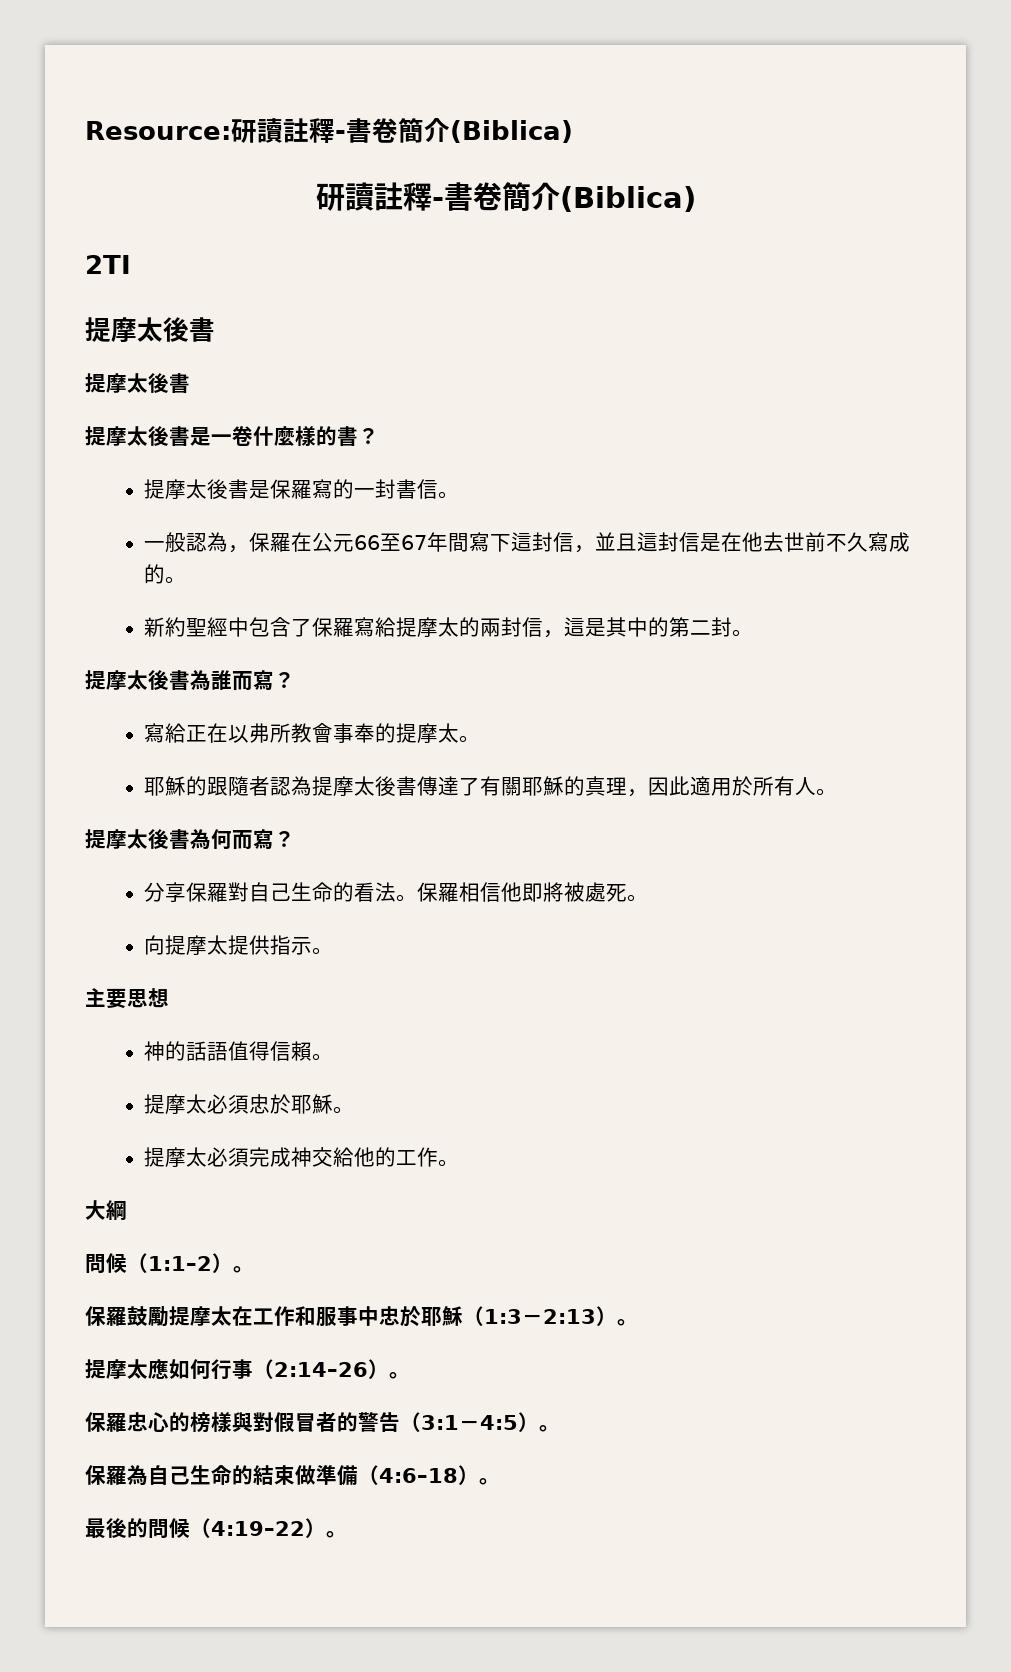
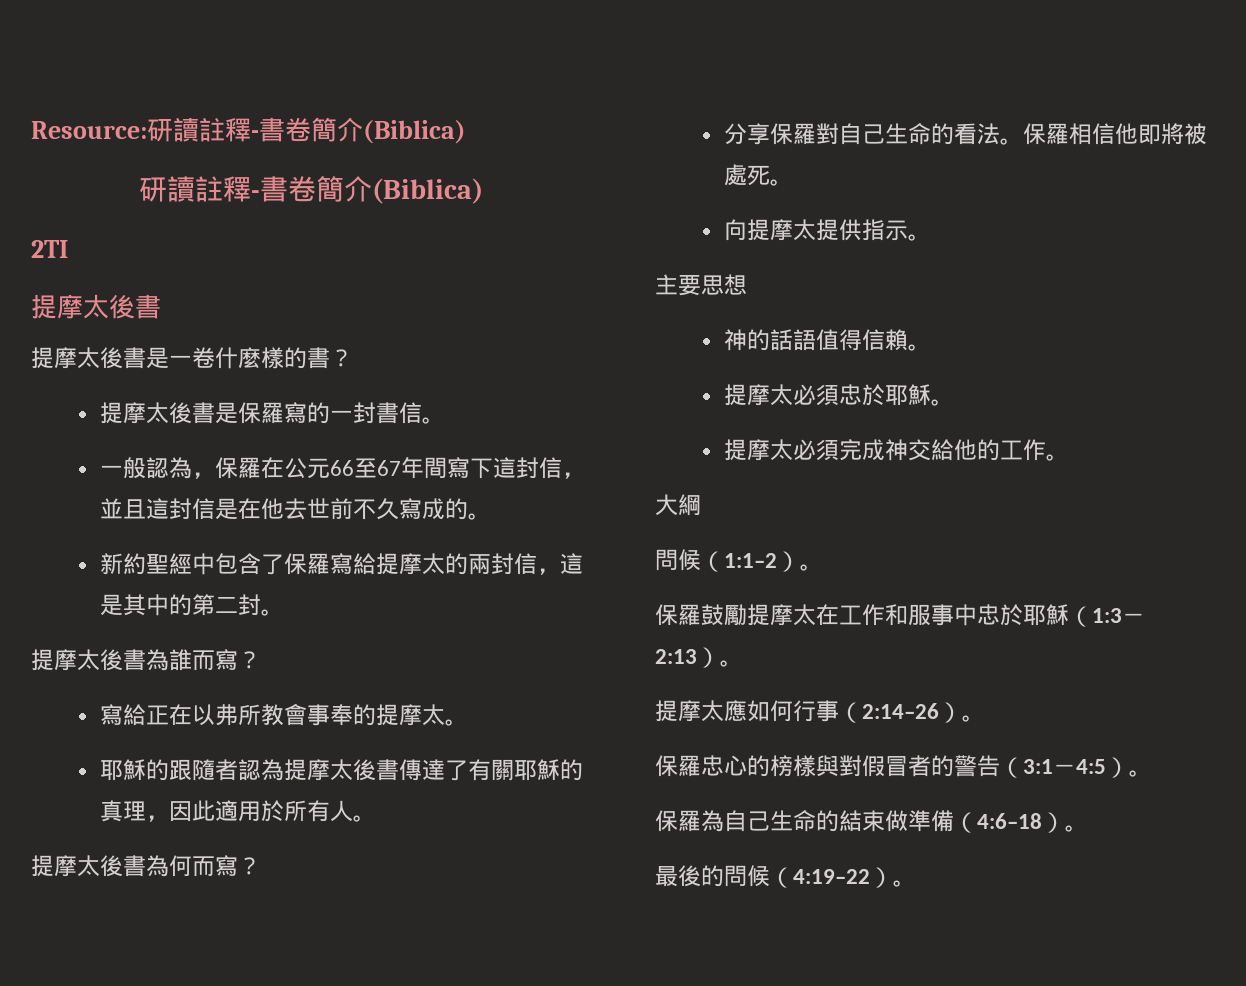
[85,426,190,447] // 提摩太後書 -> (146, 358) none

